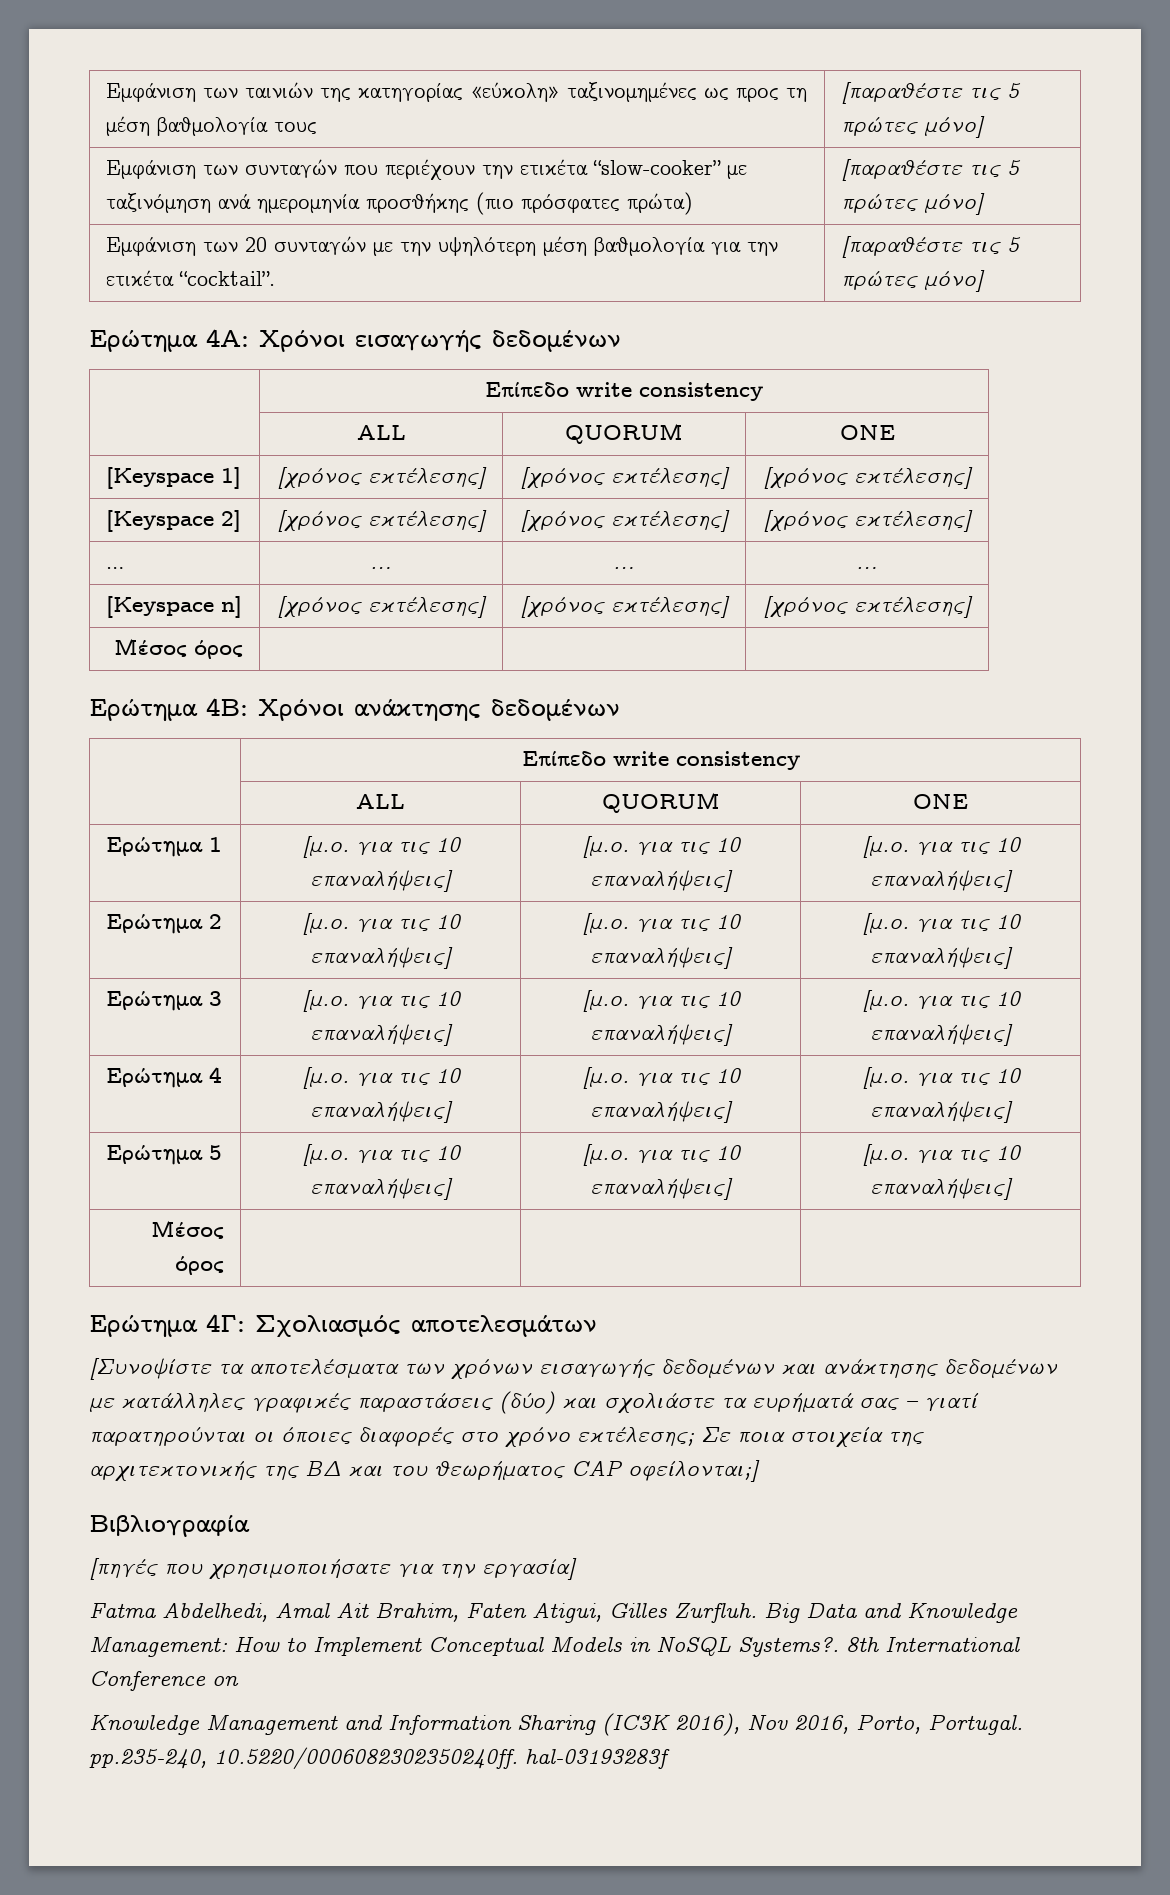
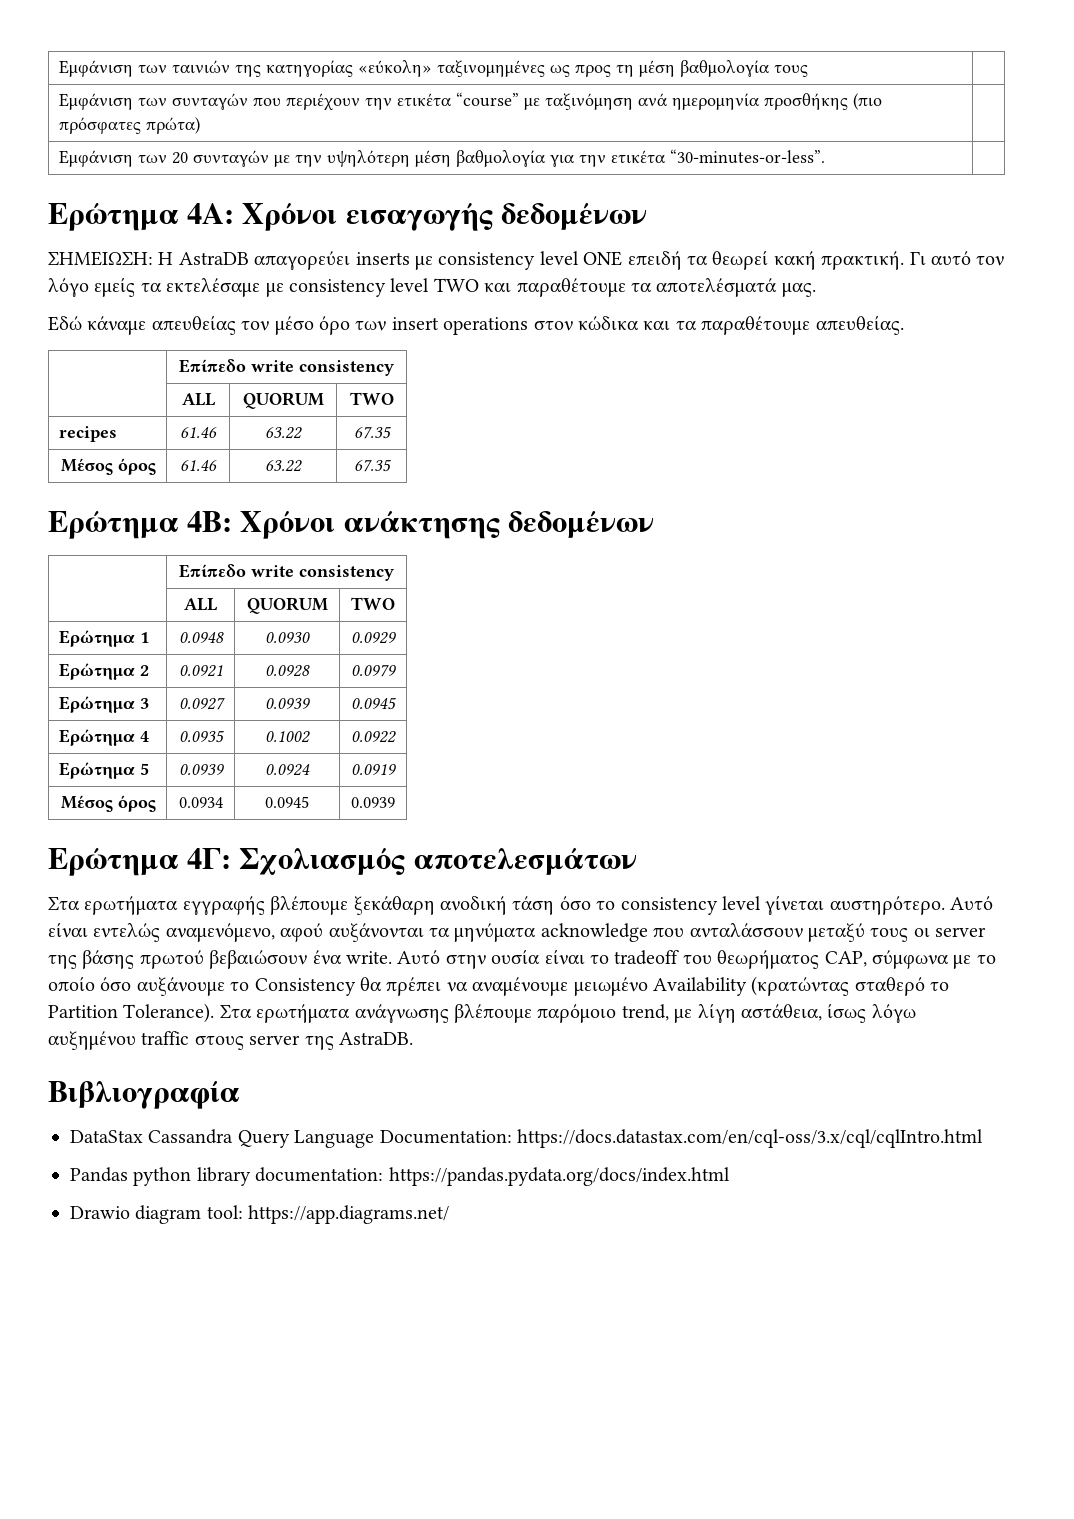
[840,82,1021,104] [840,116,985,138] [παραθέστε τις 5 πρώτες μόνο] -> (808, 71) none
[592,160,721,175] “slow-cooker” -> [455,92,519,107] “course”
[840,159,1021,181] [840,193,985,215] [παραθέστε τις 5 πρώτες μόνο] -> (200, 125) none
[178,271,275,286] [840,236,1021,258] [840,270,985,292] “cocktail”. | [παραθέστε τις 5 πρώτες μόνο] -> [669,149,825,164] “30-minutes-or-less”. |
[485,382,763,401] [356,425,406,440] [565,423,683,444] [839,425,895,440] [105,467,241,489] [277,467,488,489] [520,467,730,489] [763,467,973,489] [105,510,241,532] [277,510,488,532] [520,510,730,532] [763,510,973,532] [105,567,124,569] [370,567,393,569] [613,567,635,569] [856,567,878,569] [105,596,242,618] [277,596,488,618] [520,596,730,618] [763,596,973,618] [114,638,244,659] // | Επίπεδο write consistency // | ALL | QUORUM | ONE // [Keyspace 1] | [χρόνος εκτέλεσης] | [χρόνος εκτέλεσης] | [χρόνος εκτέλεσης] // [Keyspace 2] | [χρόνος εκτέλεσης] | [χρόνος εκτέλεσης] | [χρόνος εκτέλεσης] // … | … | … | … // [Keyspace n] | [χρόνος εκτέλεσης] | [χρόνος εκτέλεσης] | [χρόνος εκτέλεσης] // Μέσος όρος | | | -> [48,250,1005,270] [48,277,816,297] [48,315,904,335] [179,359,394,376] [181,393,215,406] [242,392,324,409] [349,392,394,405] [58,426,117,442] [180,426,217,438] [265,426,303,439] [353,426,391,439] [61,458,157,475] [180,459,217,471] [265,459,303,472] [353,459,391,472] // ΣΗΜΕΙΩΣΗ: Η AstraDB απαγορεύει inserts με consistency level ONE επειδή τα θεωρεί κακή πρακτική. Γι αυτό τον λόγο εμείς τα εκτελέσαμε με consistency level TWO και παραθέτουμε τα αποτελέσματά μας. // Εδώ κάναμε απευθείας τον μέσο όρο των insert operations στον κώδικα και τα παραθέτουμε απευθείας. // | Επίπεδο write consistency // | ALL | QUORUM | TWO // recipes | 61.46 | 63.22 | 67.35 // Μέσος όρος | 61.46 | 63.22 | 67.35
[913,794,968,809] ONE -> [351,597,395,610] TWO
[301,836,461,858] [310,870,453,892] [581,836,741,858] [590,870,733,892] [861,836,1021,858] [870,870,1013,892] [105,914,222,934] [301,913,461,935] [310,947,453,969] [581,913,741,935] [590,947,733,969] [861,913,1021,935] [870,947,1013,969] [105,991,222,1011] [301,990,461,1012] [310,1024,453,1046] [581,990,741,1012] [590,1024,733,1046] [861,990,1021,1012] [870,1024,1013,1046] [105,1067,222,1088] [301,1067,461,1089] [310,1101,453,1123] [581,1067,741,1089] [590,1101,733,1123] [861,1067,1021,1089] [870,1101,1013,1123] [105,1145,222,1165] [301,1144,461,1166] [310,1178,453,1200] [581,1144,741,1166] [590,1178,733,1200] [861,1144,1021,1166] [870,1178,1013,1200] [151,1220,225,1239] [175,1256,225,1275] [μ.ο. για τις 10 επαναλήψεις] | [μ.ο. για τις 10 επαναλήψεις] | [μ.ο. για τις 10 επαναλήψεις] // Ερώτημα 2 | [μ.ο. για τις 10 επαναλήψεις] | [μ.ο. για τις 10 επαναλήψεις] | [μ.ο. για τις 10 επαναλήψεις] // Ερώτημα 3 | [μ.ο. για τις 10 επαναλήψεις] | [μ.ο. για τις 10 επαναλήψεις] | [μ.ο. για τις 10 επαναλήψεις] // Ερώτημα 4 | [μ.ο. για τις 10 επαναλήψεις] | [μ.ο. για τις 10 επαναλήψεις] | [μ.ο. για τις 10 επαναλήψεις] // Ερώτημα 5 | [μ.ο. για τις 10 επαναλήψεις] | [μ.ο. για τις 10 επαναλήψεις] | [μ.ο. για τις 10 επαναλήψεις] // Μέσος όρος | | | -> [178,631,224,643] [265,632,310,643] [351,632,397,644] [58,663,149,680] [178,665,223,677] [265,665,310,677] [351,664,397,677] [58,696,149,713] [178,697,225,710] [265,698,311,709] [351,697,396,710] [58,729,149,746] [178,731,224,743] [265,731,311,743] [351,731,397,743] [58,762,149,779] [178,764,225,775] [265,763,310,776] [351,764,397,775] [61,795,157,812] [178,797,223,808] [265,796,309,808] [351,797,395,808] 0.0948 | 0.0930 | 0.0929 // Ερώτημα 2 | 0.0921 | 0.0928 | 0.0979 // Ερώτημα 3 | 0.0927 | 0.0939 | 0.0945 // Ερώτημα 4 | 0.0935 | 0.1002 | 0.0922 // Ερώτημα 5 | 0.0939 | 0.0924 | 0.0919 // Μέσος όρος | 0.0934 | 0.0945 | 0.0939
[89,1358,1058,1380] [89,1391,979,1414] [89,1426,924,1448] [89,1460,760,1482] [89,1515,250,1537] [89,1558,577,1580] [89,1602,1018,1623] [89,1636,1020,1657] [89,1671,239,1691] [89,1713,1023,1736] [89,1747,670,1769] [Συνοψίστε τα αποτελέσματα των χρόνων εισαγωγής δεδομένων και ανάκτησης δεδομένων με κατάλληλες γραφικές παραστάσεις (δύο) και σχολιάστε τα ευρήματά σας – γιατί παρατηρούνται οι όποιες διαφορές στο χρόνο εκτέλεσης; Σε ποια στοιχεία της αρχιτεκτονικής της ΒΔ και του θεωρήματος CAP οφείλονται;] // Βιβλιογραφία // [πηγές που χρησιμοποιήσατε για την εργασία] // Fatma Abdelhedi, Amal Ait Brahim, Faten Atigui, Gilles Zurfluh. Big Data and Knowledge Management: How to Implement Conceptual Models in NoSQL Systems?. 8th International Conference on // Knowledge Management and Information Sharing (IC3K 2016), Nov 2016, Porto, Portugal. pp.235-240, 10.5220/0006082302350240ff. hal-03193283f -> [48,895,994,915] [48,922,987,942] [48,949,996,969] [48,976,950,996] [48,1003,916,1023] [48,1031,413,1050] [48,1081,240,1109] [70,1129,983,1148] [70,1167,730,1186] [70,1205,450,1224] Στα ερωτήματα εγγραφής βλέπουμε ξεκάθαρη ανοδική τάση όσο το consistency level γίνεται αυστηρότερο. Αυτό είναι εντελώς αναμενόμενο, αφού αυξάνονται τα μηνύματα acknowledge που ανταλάσσουν μεταξύ τους οι server της βάσης πρωτού βεβαιώσουν ένα write. Αυτό στην ουσία είναι το tradeoff του θεωρήματος CAP, σύμφωνα με το οποίο όσο αυξάνουμε το Consistency θα πρέπει να αναμένουμε μειωμένο Availability (κρατώντας σταθερό το Partition Tolerance). Στα ερωτήματα ανάγνωσης βλέπουμε παρόμοιο trend, με λίγη αστάθεια, ίσως λόγω αυξημένου traffic στους server της AstraDB. // Βιβλιογραφία // DataStax Cassandra Query Language Documentation: https://docs.datastax.com/en/cql-oss/3.x/cql/cqlIntro.html // Pandas python library documentation: https://pandas.pydata.org/docs/index.html // Drawio diagram tool: https://app.diagrams.net/

